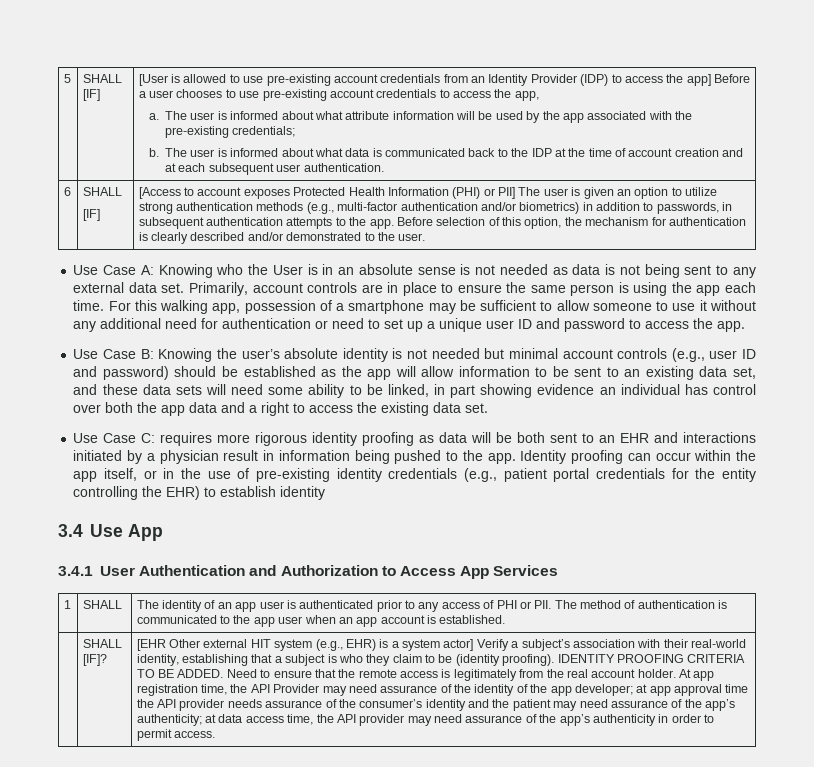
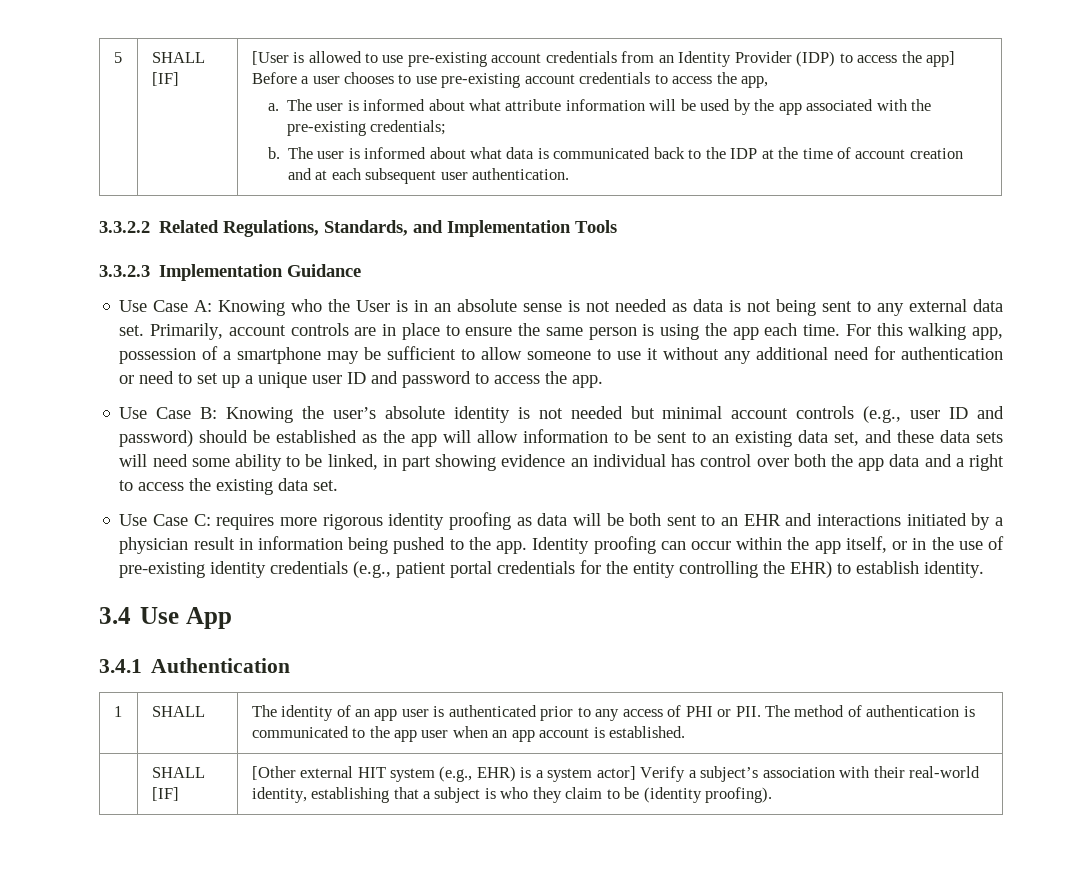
[63,187,71,196] [82,187,122,196] [82,209,100,221] [138,187,718,199] [138,202,733,214] [138,217,746,229] [138,232,426,244] // 6 | SHALL // [IF] | [Access to account exposes Protected Health Information (PHI) or PII] The user is given an option to utilize strong authentication methods (e.g., multi-factor authentication and/or biometrics) in addition to passwords, in subsequent authentication attempts to the app. Before selection of this option, the mechanism for authentication is clearly described and/or demonstrated to the user. -> [99,220,618,237] [99,264,362,281] // 3.3.2.2 Related Regulations, Standards, and Implementation Tools // 3.3.2.3 Implementation Guidance
[280,486,326,500] identity -> [924,561,985,578] identity.
[100,566,135,576] User -> (142, 666) none
[249,565,559,579] and Authorization to Access App Services -> (291, 665) none
[82,654,107,666] [136,639,201,651] [IF]? | [EHR Other -> [151,787,179,801] [251,766,296,780] [IF] | [Other
[557,654,746,663] [136,669,715,681] [136,684,749,696] [136,699,736,711] [136,714,715,726] [136,729,216,741] IDENTITY PROOFING CRITERIA TO BE ADDED. Need to ensure that the remote access is legitimately from the real account holder. At app registration time, the API Provider may need assurance of the identity of the app developer; at app approval time the API provider needs assurance of the consumer’s identity and the patient may need assurance of the app’s authenticity; at data access time, the API provider may need assurance of the app’s authenticity in order to permit access. -> (773, 795) none

